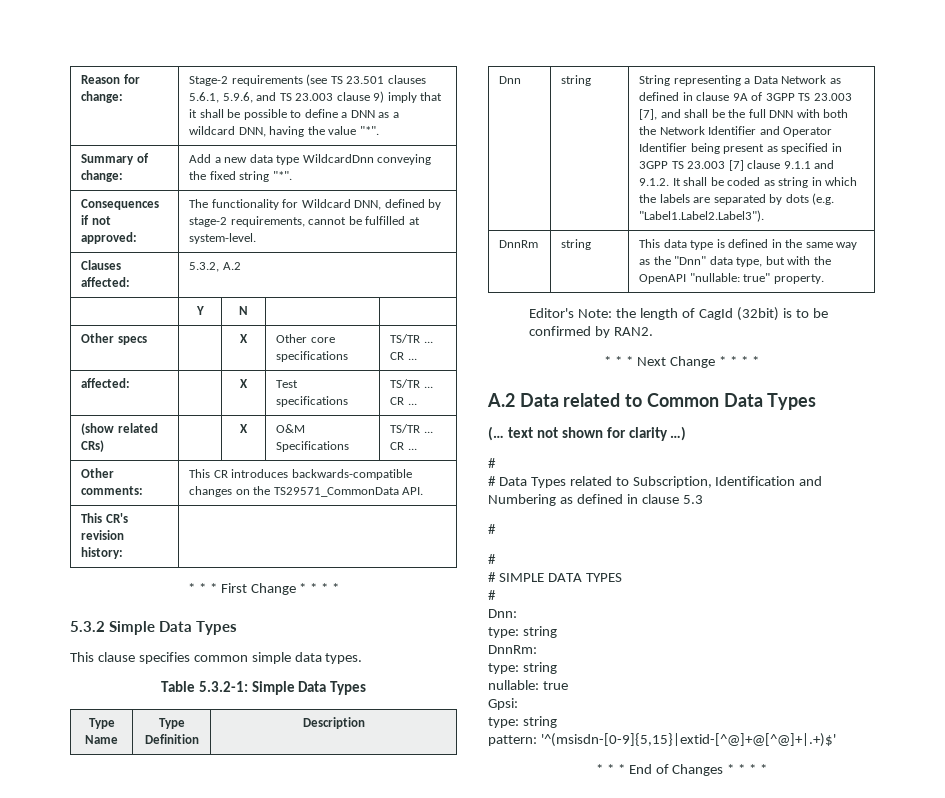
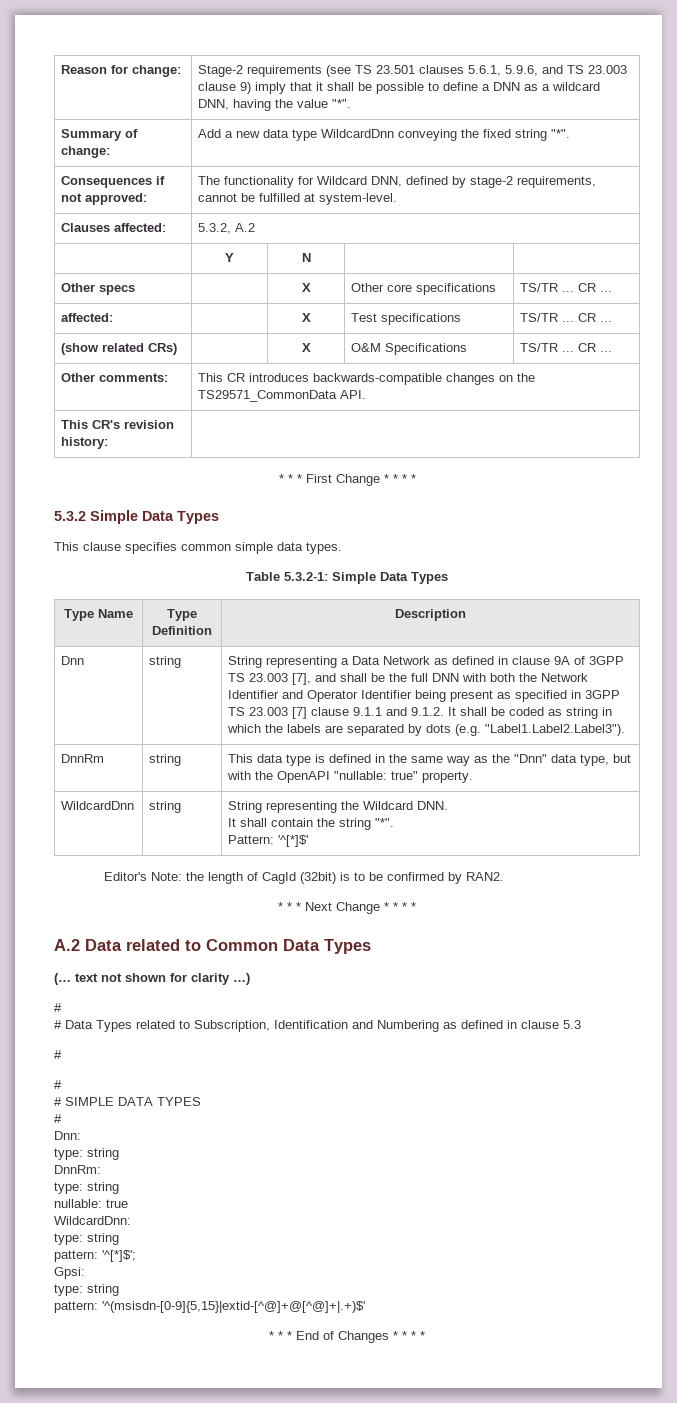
(824, 279) none -> [61,801,135,810] [149,801,182,813] [228,801,449,813] [228,818,395,830] [228,835,309,847] // WildcardDnn | string | String representing the Wildcard DNN. // It shall contain the string "*". // Pattern: '^[*]$'
(568, 685) none -> [54,1216,131,1225] [54,1233,119,1245] [54,1250,136,1262] // WildcardDnn: // type: string // pattern: '^[*]$';

